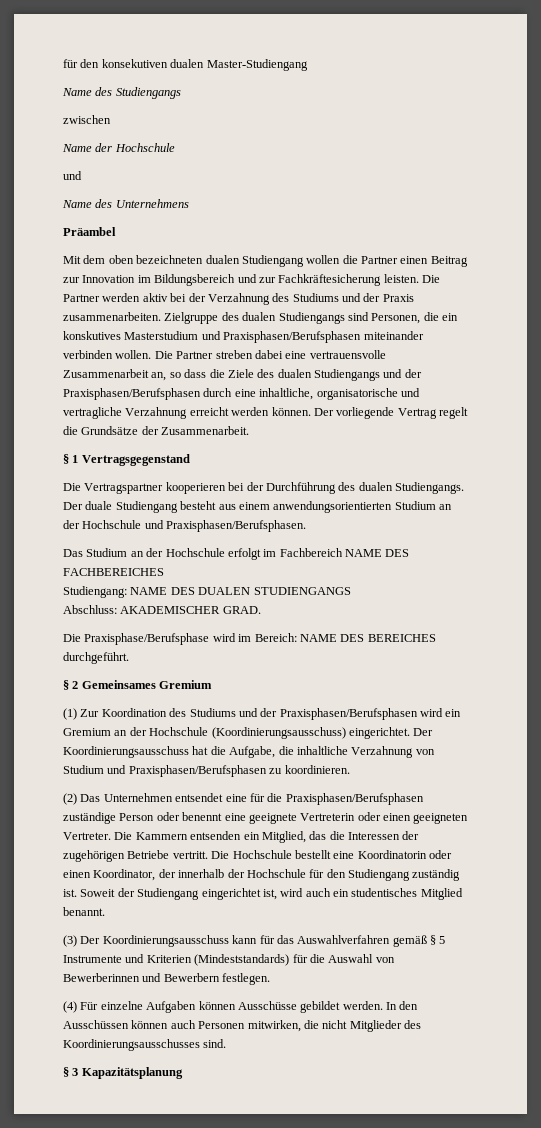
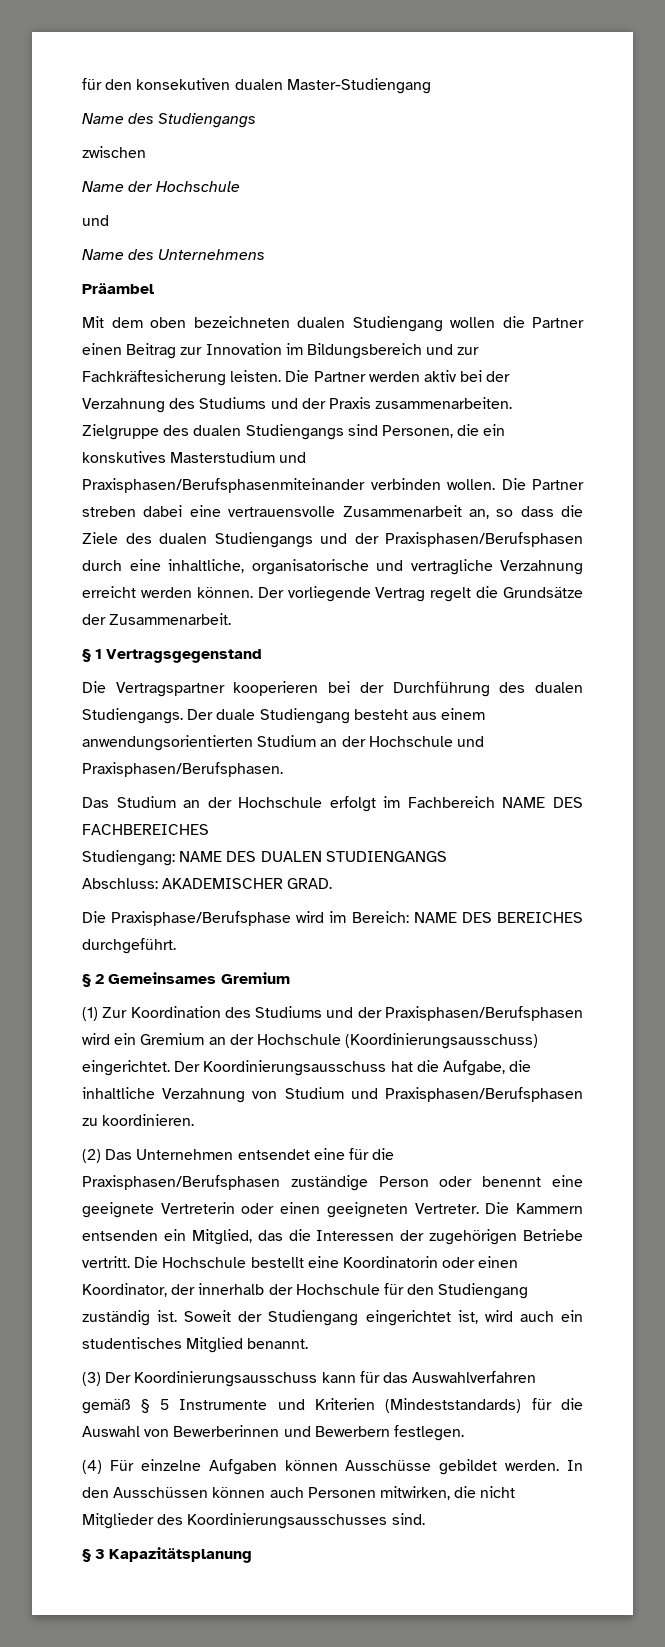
[223,331,424,343] Praxisphasen/Berufsphasen miteinander -> [82,478,365,493] Praxisphasen/Berufsphasenmiteinander

